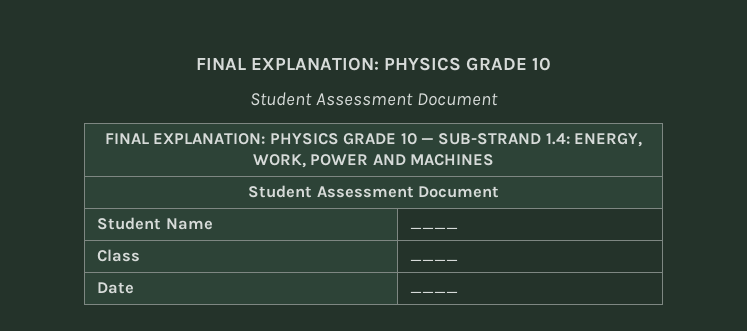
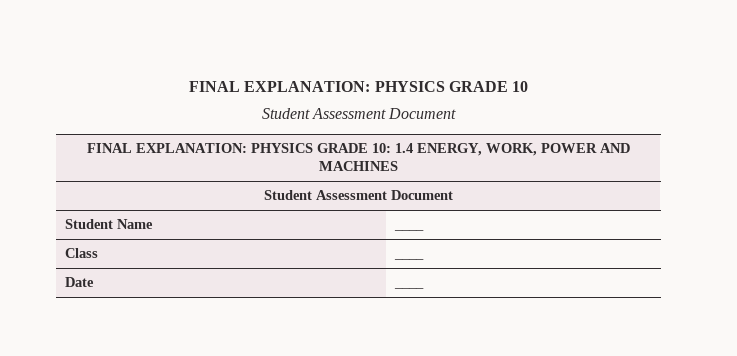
[400,133,570,145] 10 — SUB-STRAND 1.4: -> [372,143,413,153] 10: 1.4

